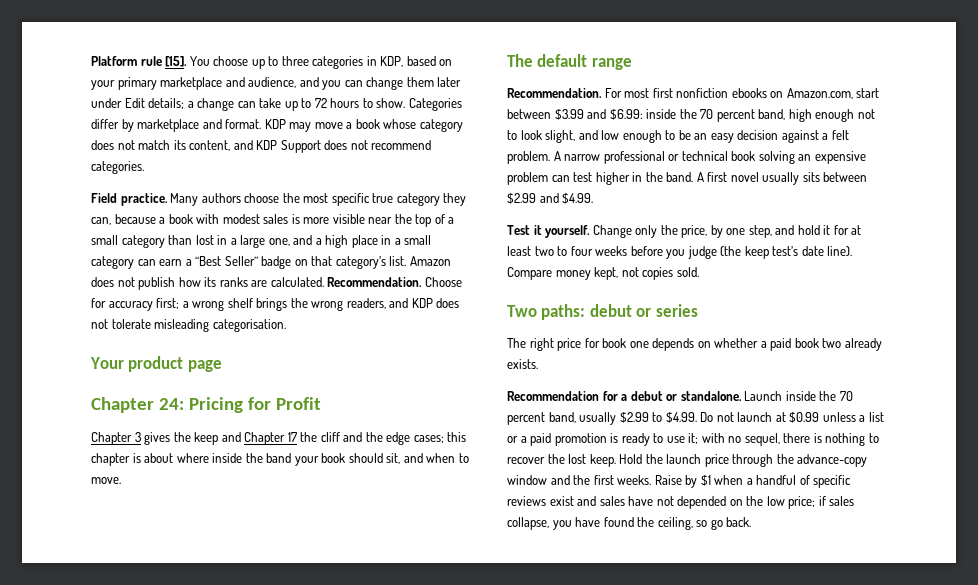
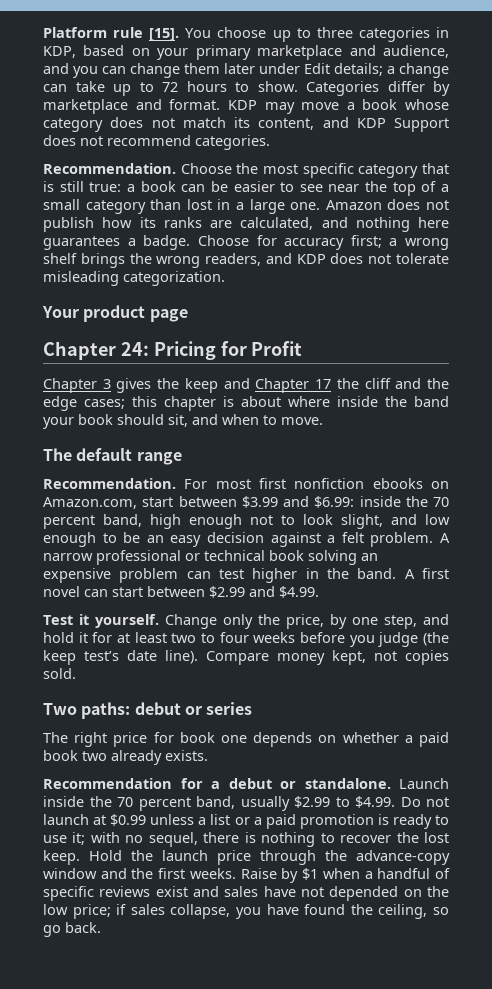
[91,193,467,206] [91,214,365,225] Field practice. Many authors choose the most specific true category they can, because a book with modest sales is more visible -> [43,163,449,178] [43,181,323,192] Recommendation. Choose the most specific category that is still true: a book can be easier to see
[268,235,432,248] [91,256,407,269] one, and a high place in a small category can earn a “Best Seller” badge on that category’s list. -> [290,202,321,210] one.
[270,277,423,287] calculated. Recommendation. -> [240,217,449,232] [43,235,191,250] calculated, and nothing here guarantees a badge.
[212,319,286,332] categorisation. -> [123,271,225,286] categorization.
[762,172,820,185] usually sits -> [84,587,143,597] can start

